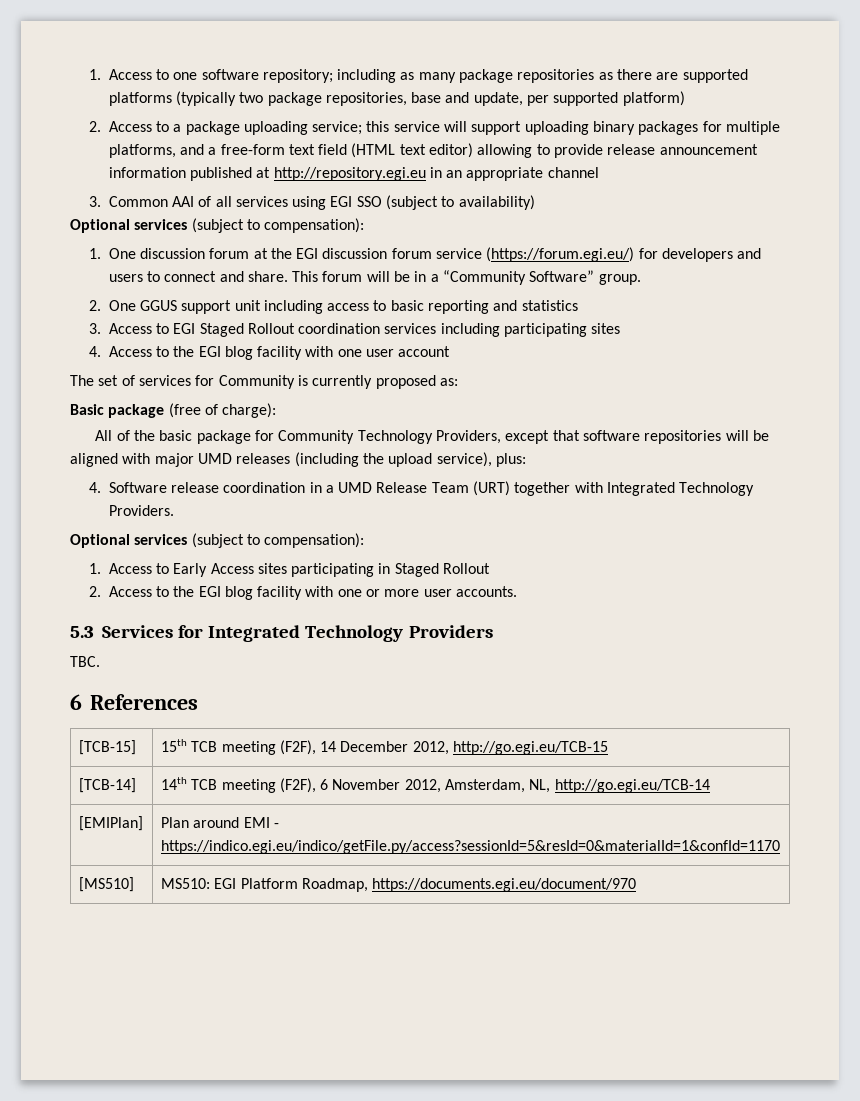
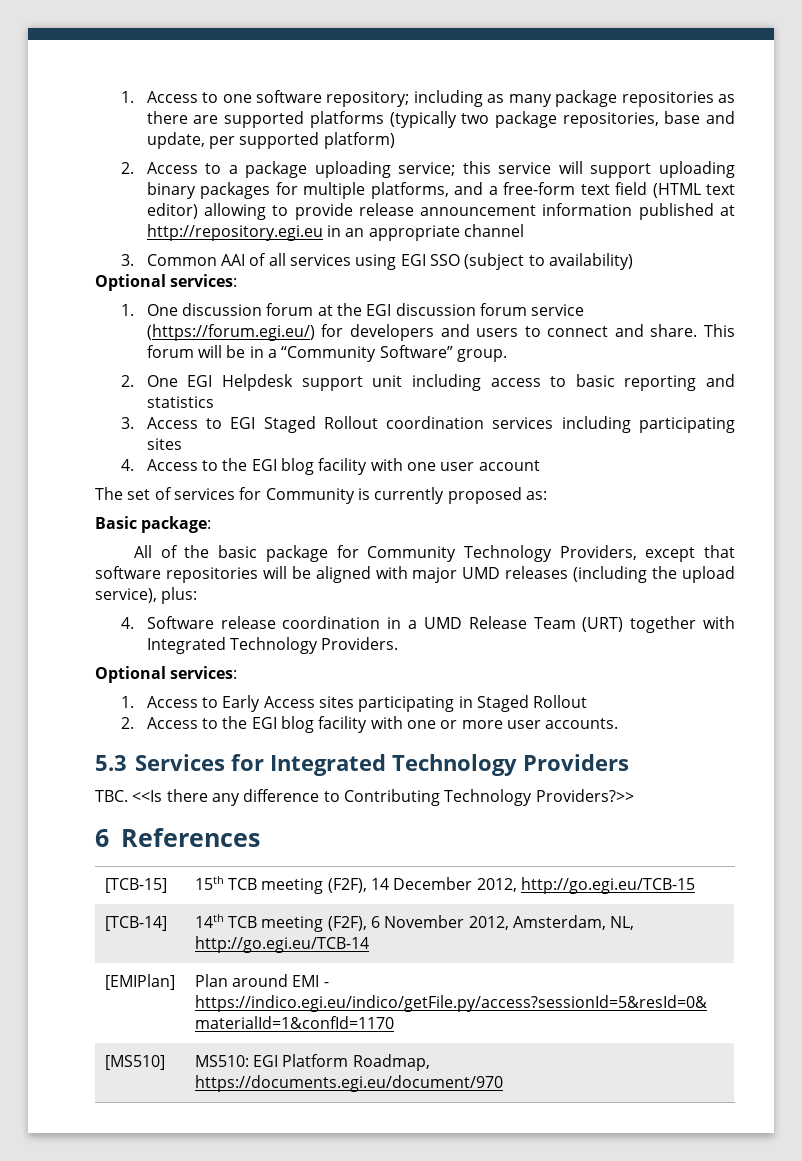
[134,218,365,233] services (subject to compensation): -> [170,274,238,287] services:
[139,300,177,311] GGUS -> [187,374,294,391] EGI Helpdesk
[108,403,277,418] package (free of charge): -> [141,516,212,533] package:
[134,533,365,548] services (subject to compensation): -> [170,666,238,679] services:
(100, 661) none -> [132,789,634,806] <<Is there any difference to Contributing Technology Providers?>>

